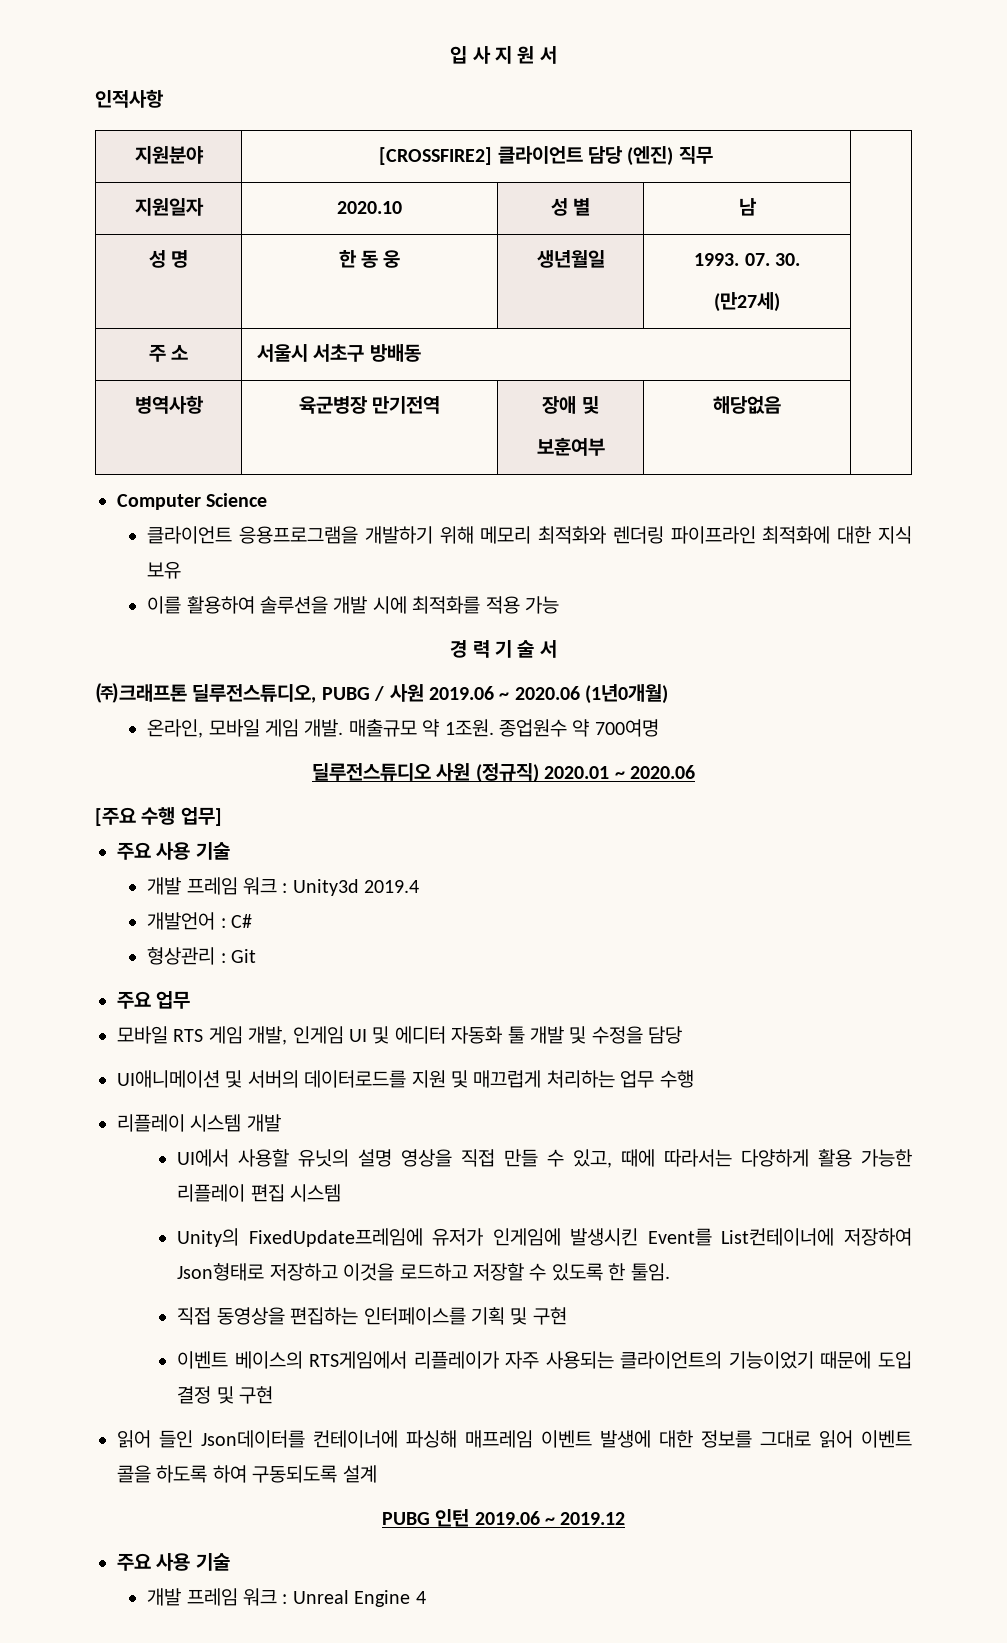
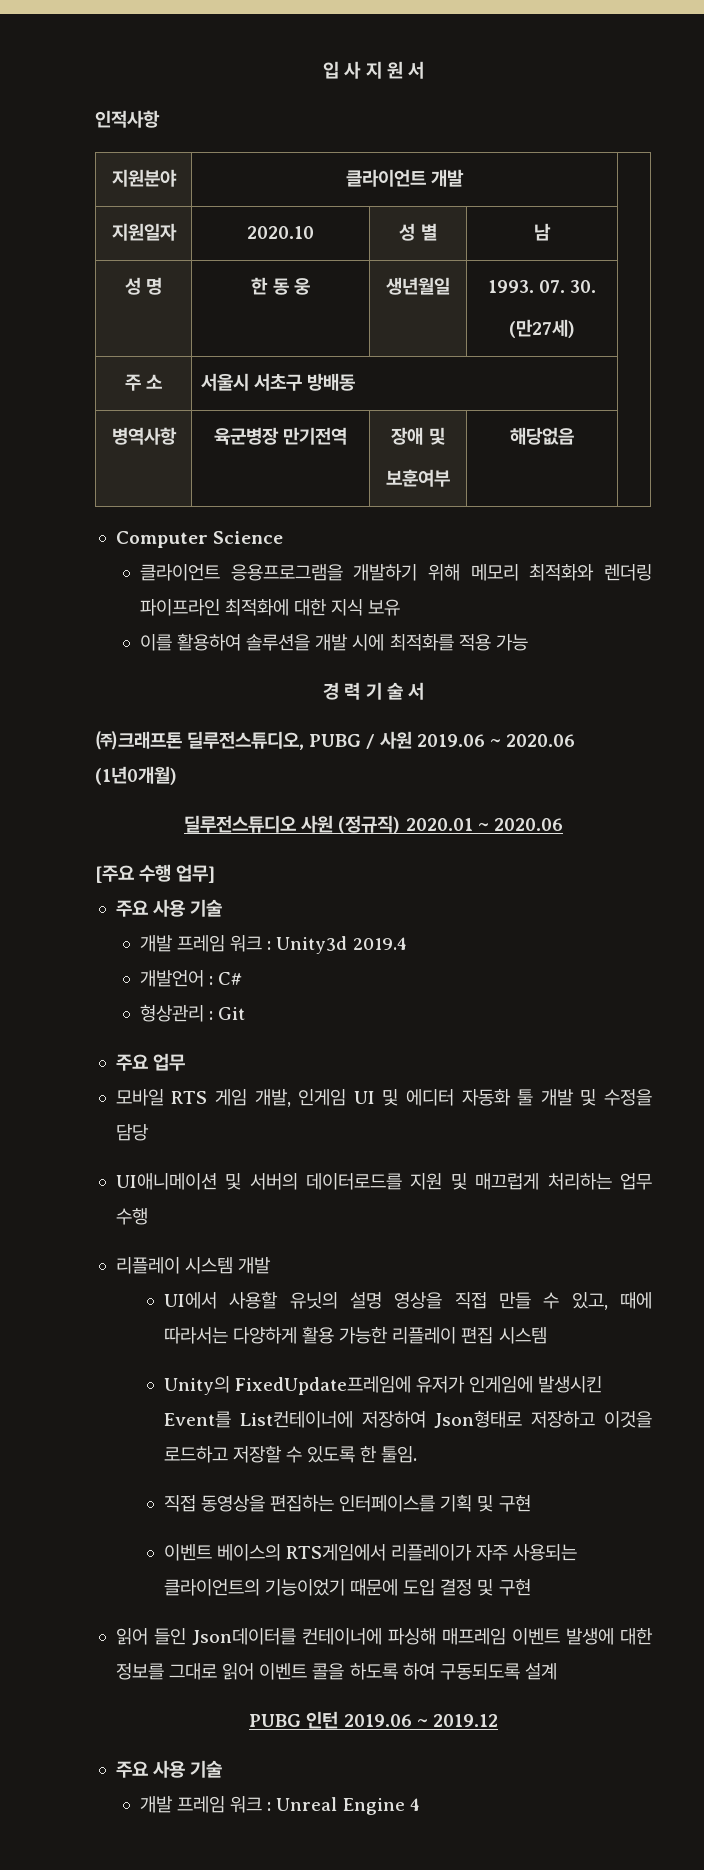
[379,146,713,166] [CROSSFIRE2] 클라이언트 담당 (엔진) 직무 -> [345,169,465,187] 클라이언트 개발
[147,719,659,738] // 온라인, 모바일 게임 개발. 매출규모 약 1조원. 종업원수 약 700여명 -> (177, 775) none

